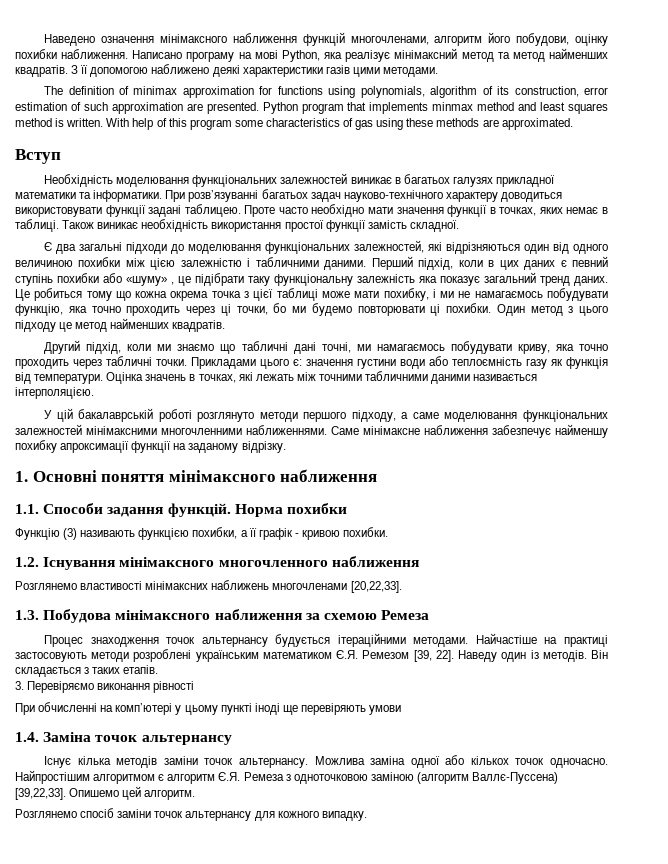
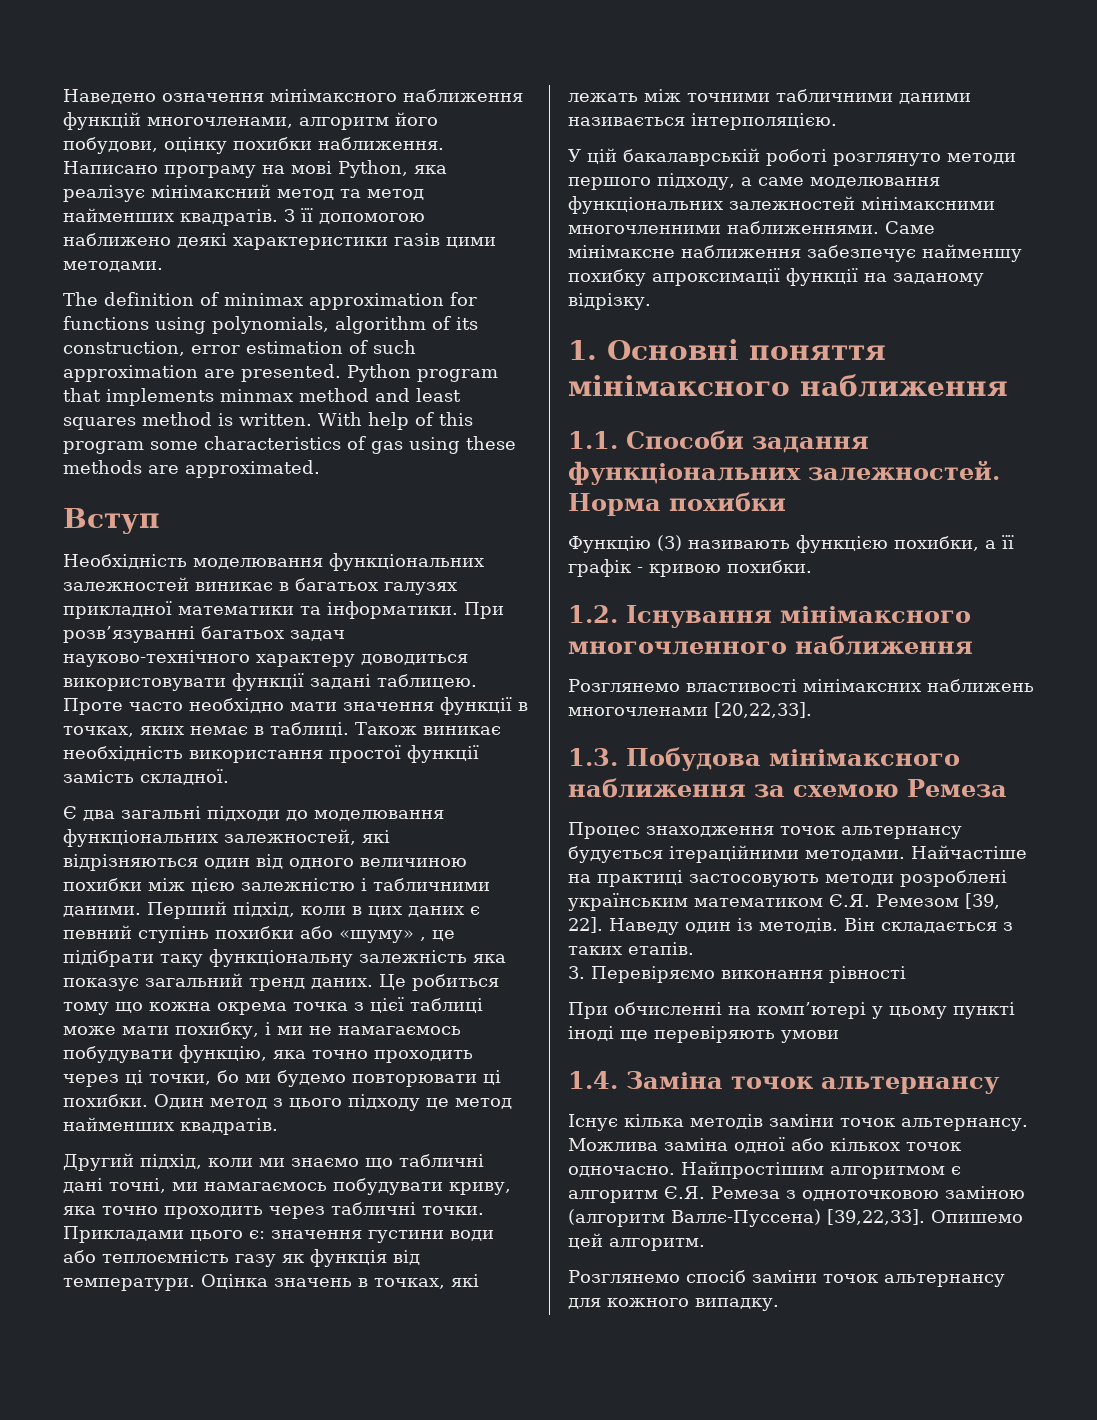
[167,503,231,517] функцій. -> [568,460,1000,485] функціональних залежностей.

